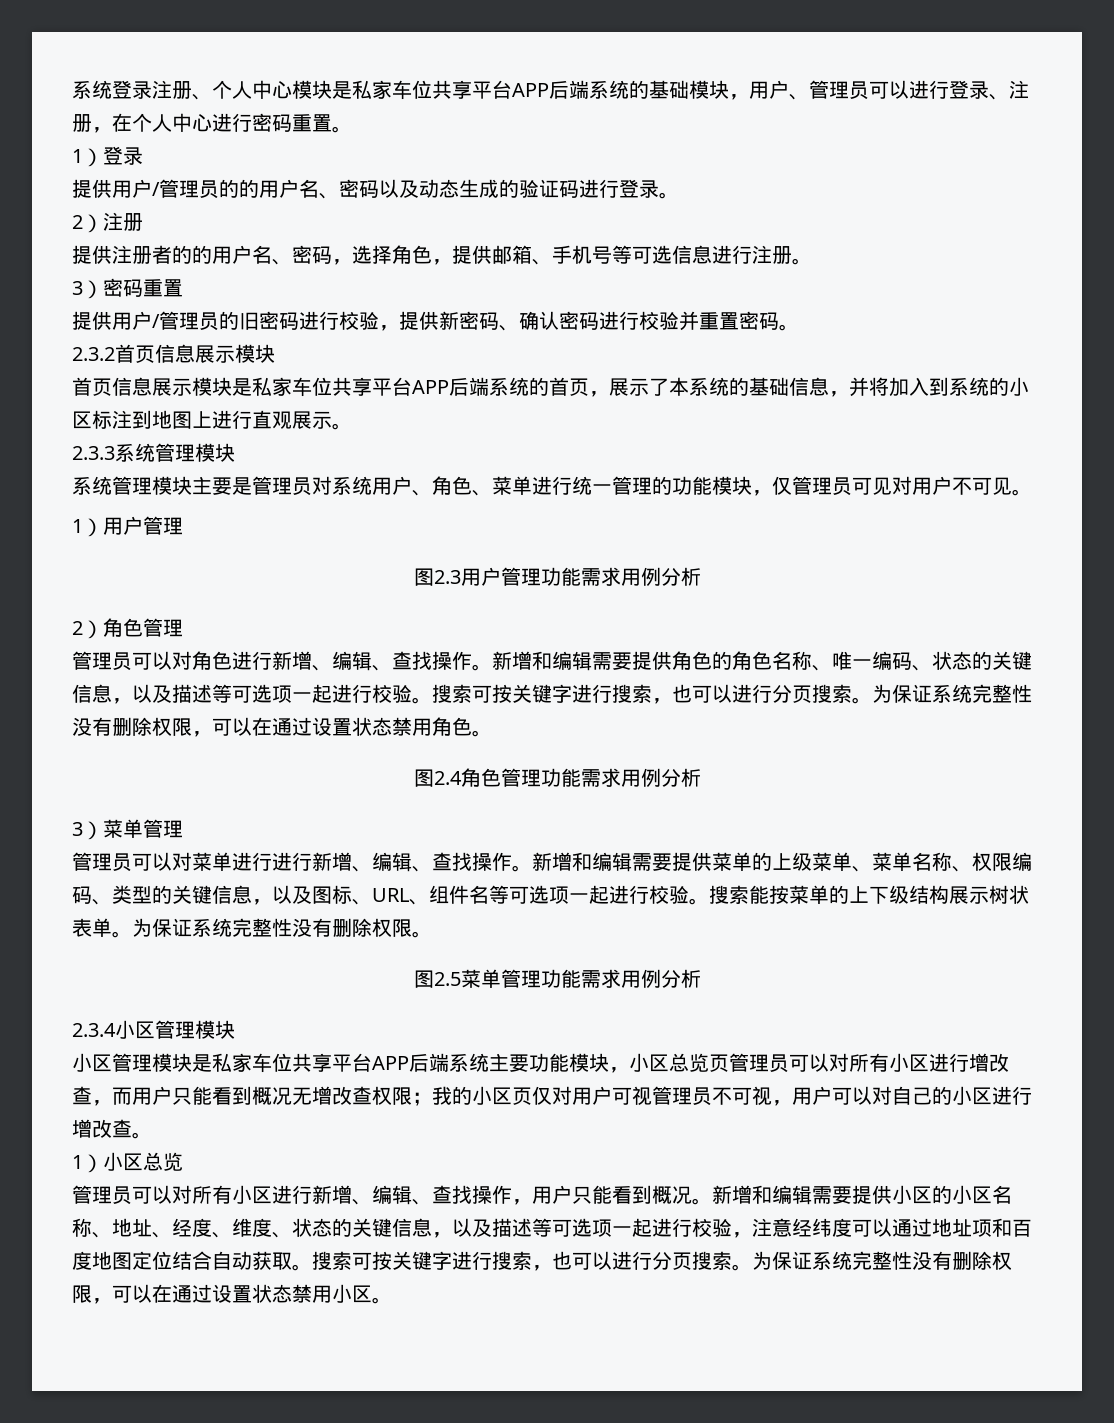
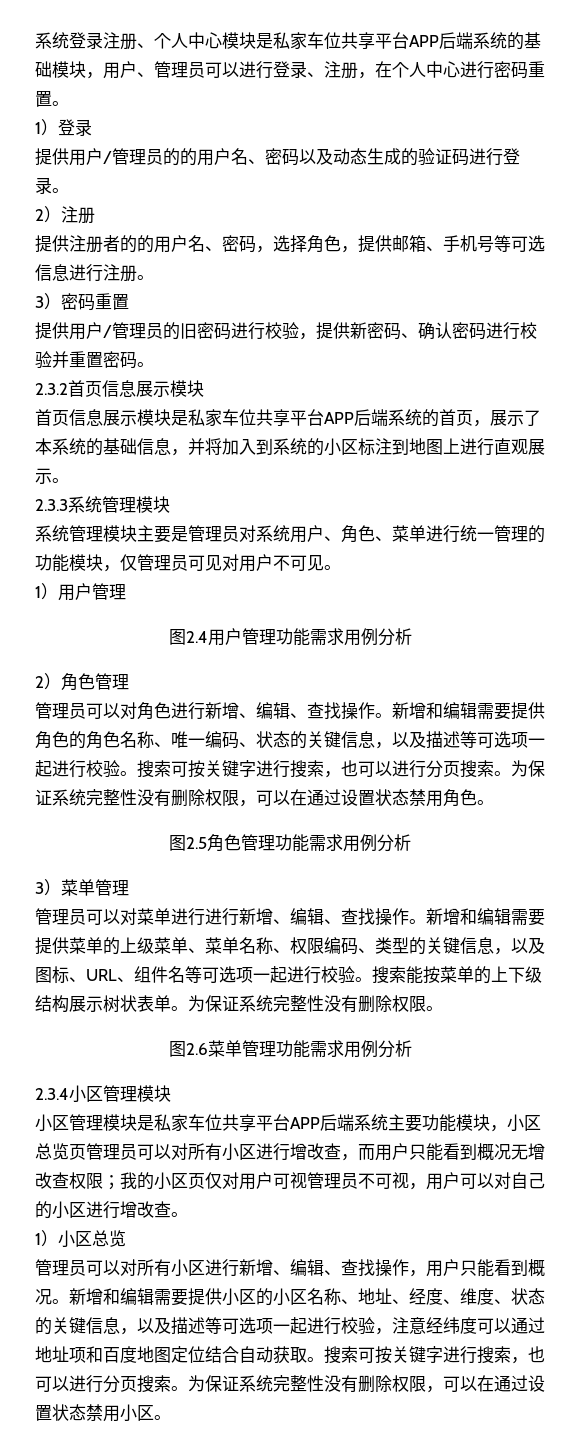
[433,570,461,584] 2.3 -> [185,631,208,643] 2.4
[433,771,462,785] 2.4 -> [186,837,207,849] 2.5
[433,972,461,986] 2.5 -> [185,1043,208,1055] 2.6

